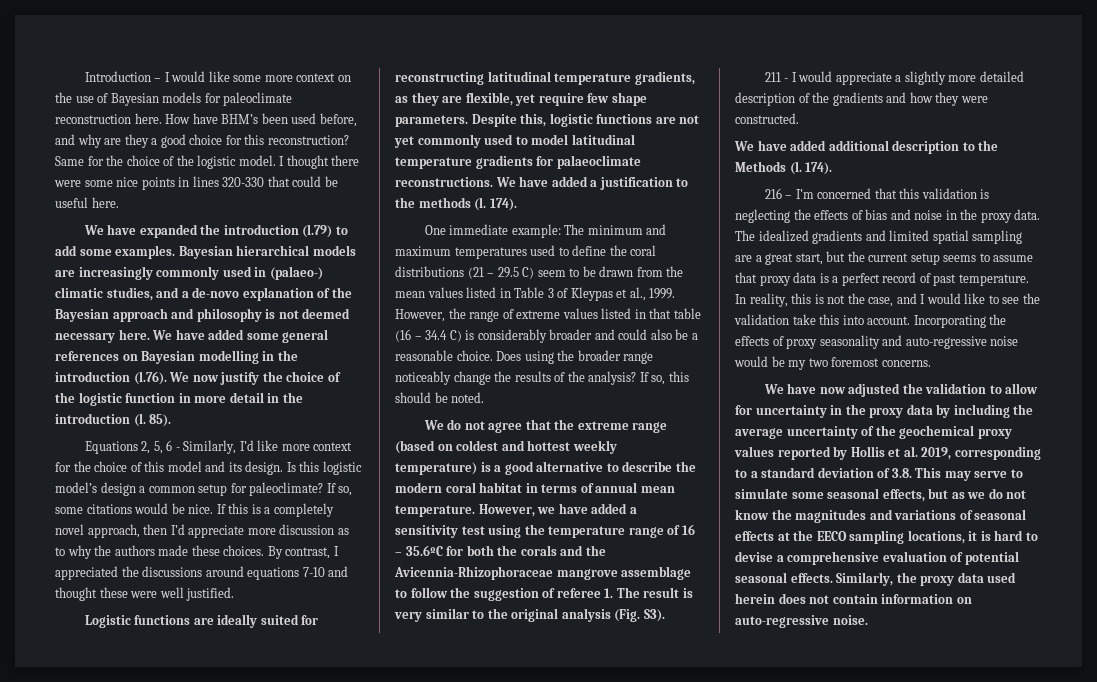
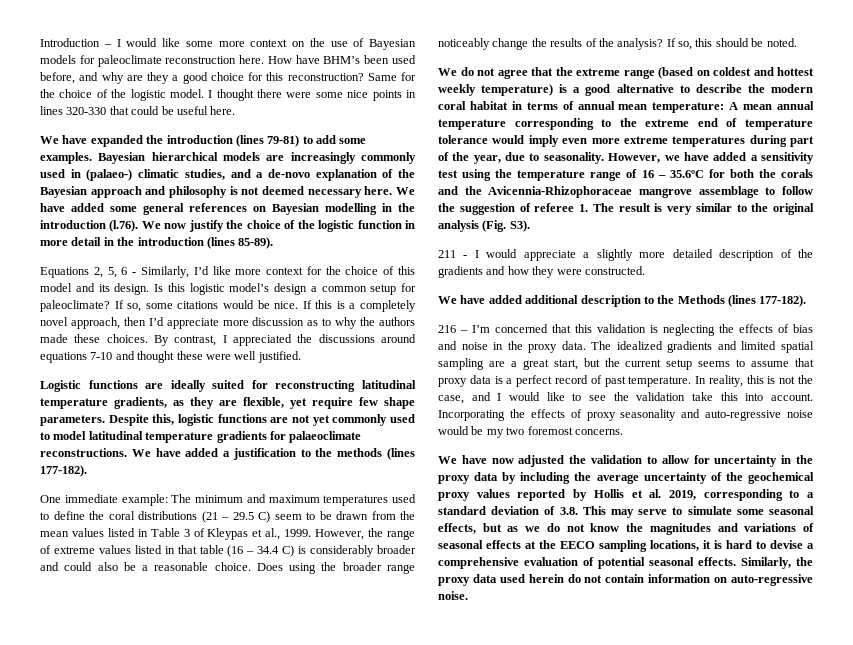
[302,224,333,238] (l.79) -> [235,135,300,147] (lines 79-81)
[133,413,172,427] (l. 85). -> [206,237,274,249] (lines 85-89).
[474,197,517,211] (l. 174). -> [386,448,415,460] [40,465,87,477] (lines 177-182).
[395,505,475,517] temperature. -> [652,101,814,113] [438,118,813,130] [438,135,814,147] [438,152,604,164] temperature: A mean annual temperature corresponding to the extreme end of temperature tolerance would imply even more extreme temperatures during part of the year, due to seasonality.
[789,161,833,175] (l. 174). -> [728,295,807,307] (lines 177-182).
[778,593,806,604] does -> [567,574,581,583] do

